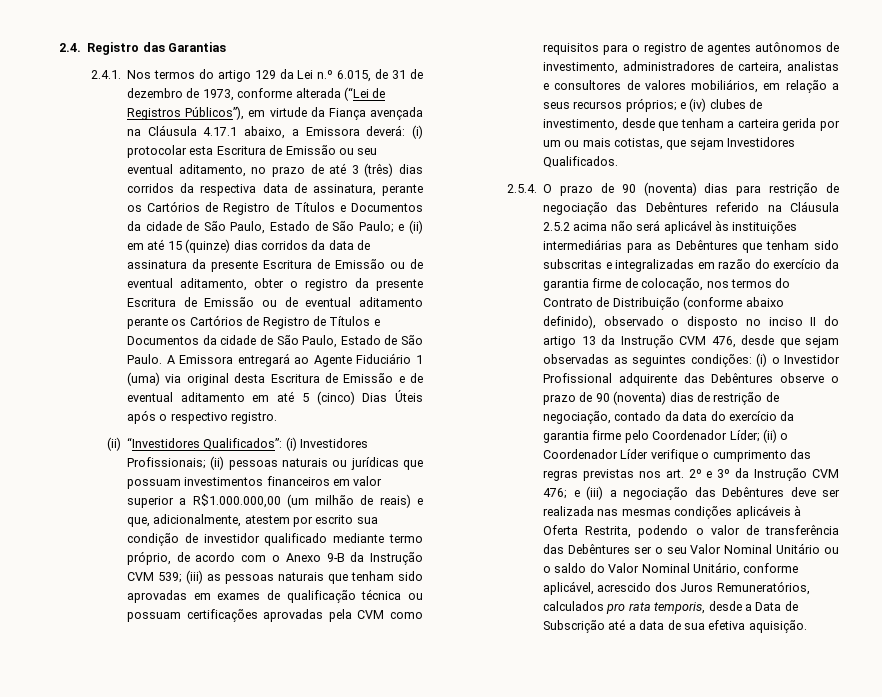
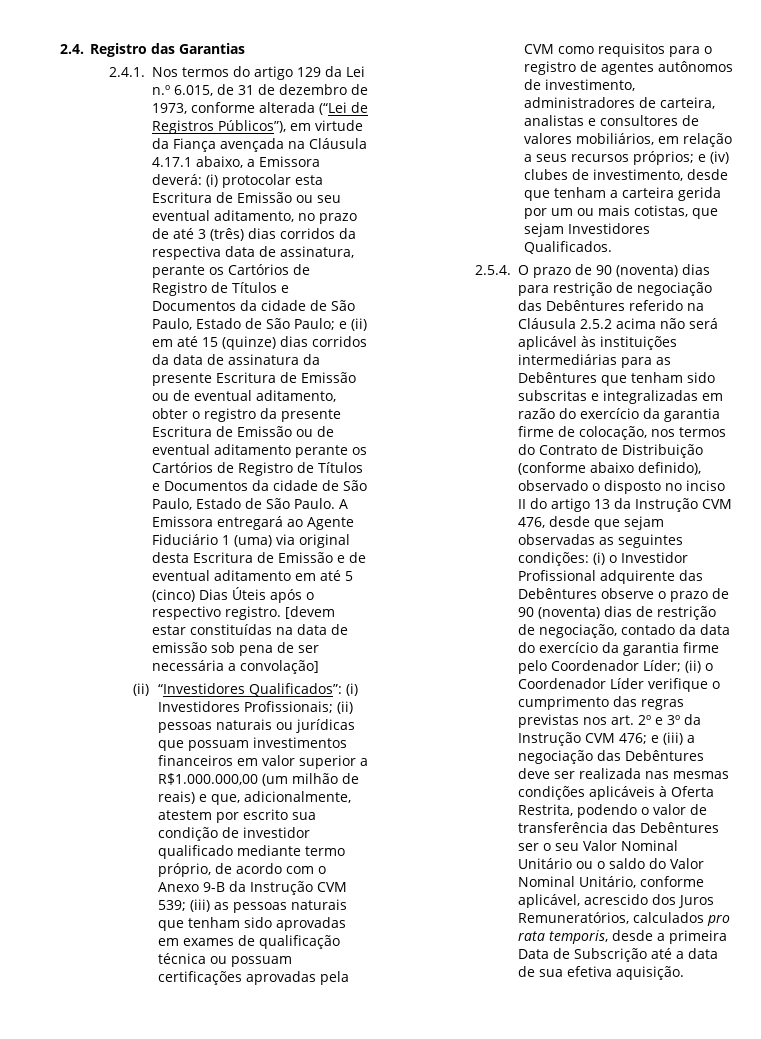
(278, 418) none -> [284,606,335,619] [151,624,348,635] [151,642,319,656] [151,660,319,674] [devem estar constituídas na data de emissão sob pena de ser necessária a convolação]
(752, 607) none -> [668,930,727,944] primeira

